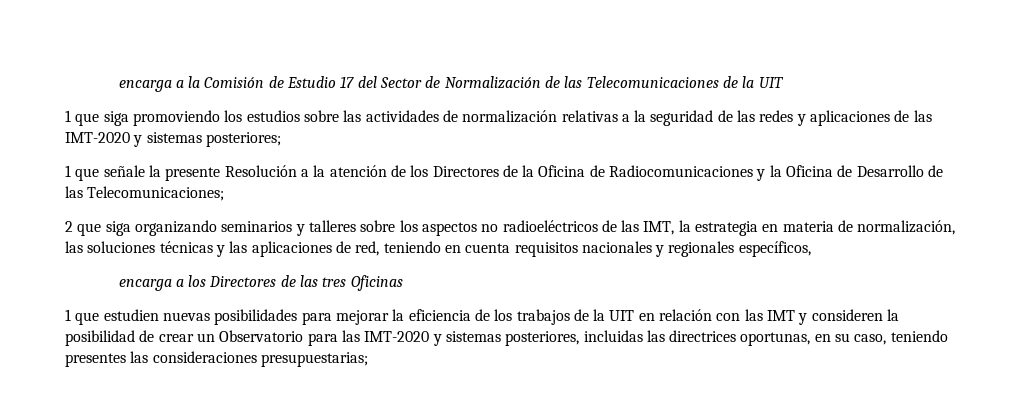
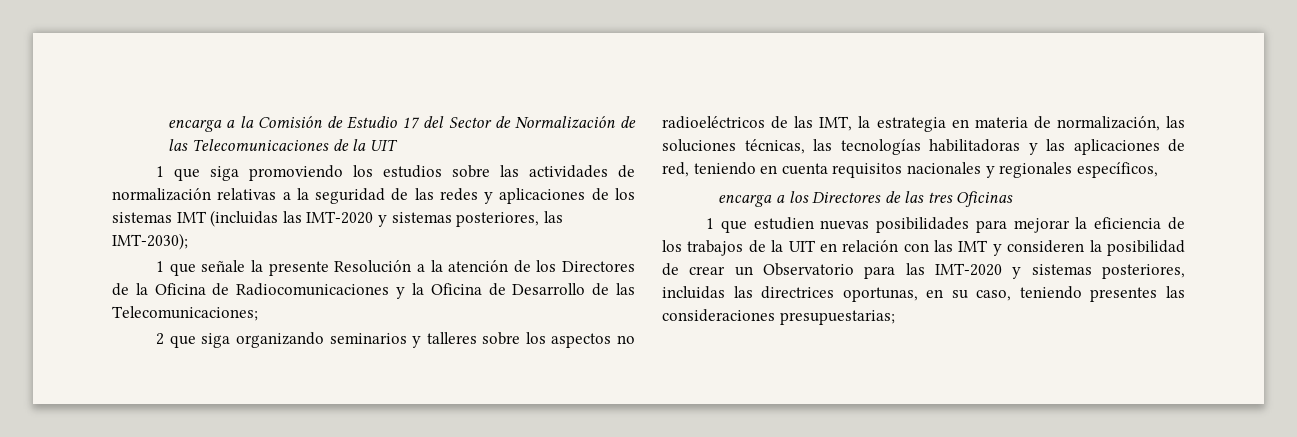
[913,110,932,122] [65,132,281,147] las IMT-2020 y sistemas posteriores; -> [614,188,635,200] [112,210,563,227] [112,233,188,250] los sistemas IMT (incluidas las IMT-2020 y sistemas posteriores, las IMT-2030);
[159,241,213,253] técnicas -> [744,139,1020,155] técnicas, las tecnologías habilitadoras

